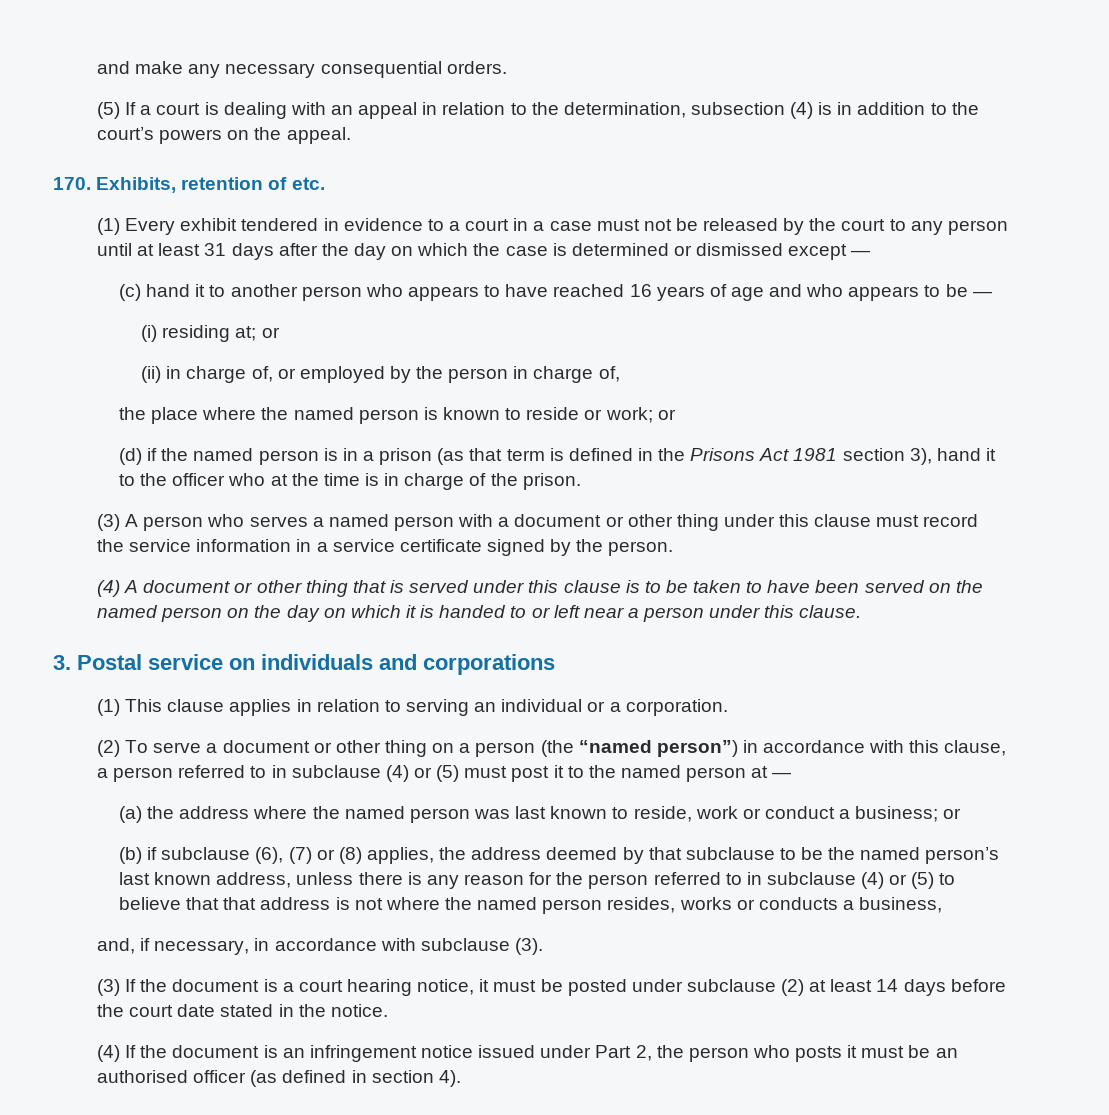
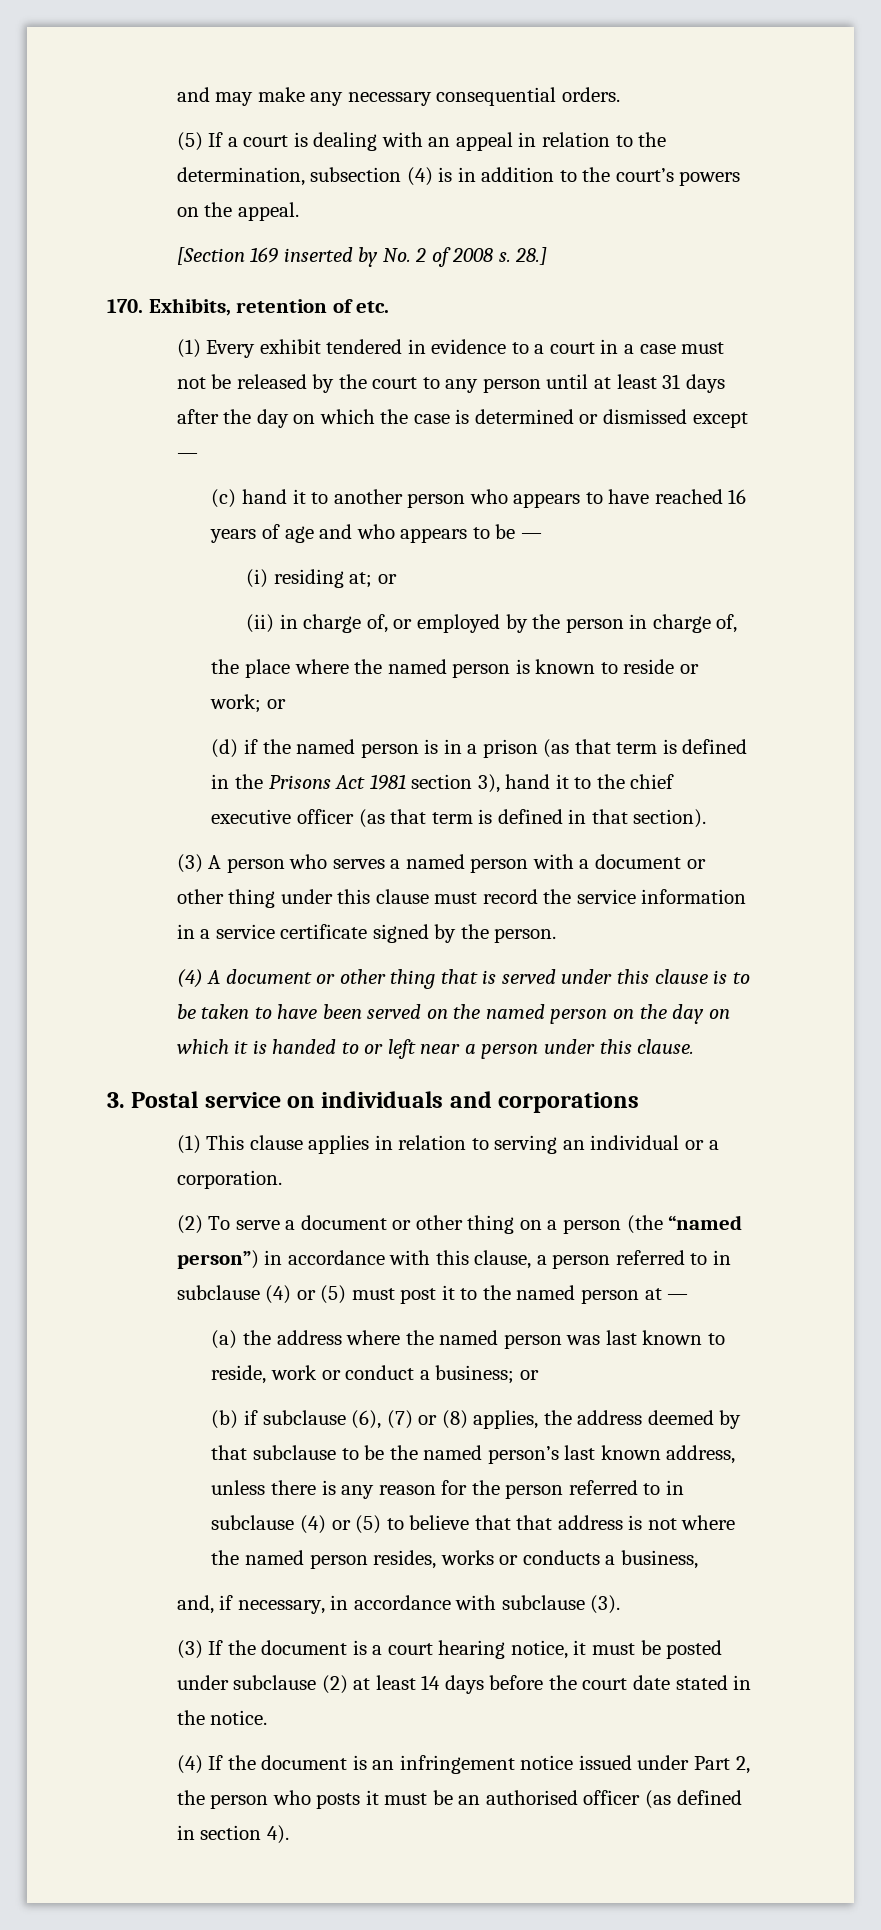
[97,61,131,74] and -> [176,87,254,106] and may
(351, 135) none -> [176,247,548,267] // [Section 169 inserted by No. 2 of 2008 s. 28.]
[172,473,581,490] officer who at the time is in charge of the prison. -> [630,774,675,789] [211,809,707,828] chief executive officer (as that term is defined in that section).

